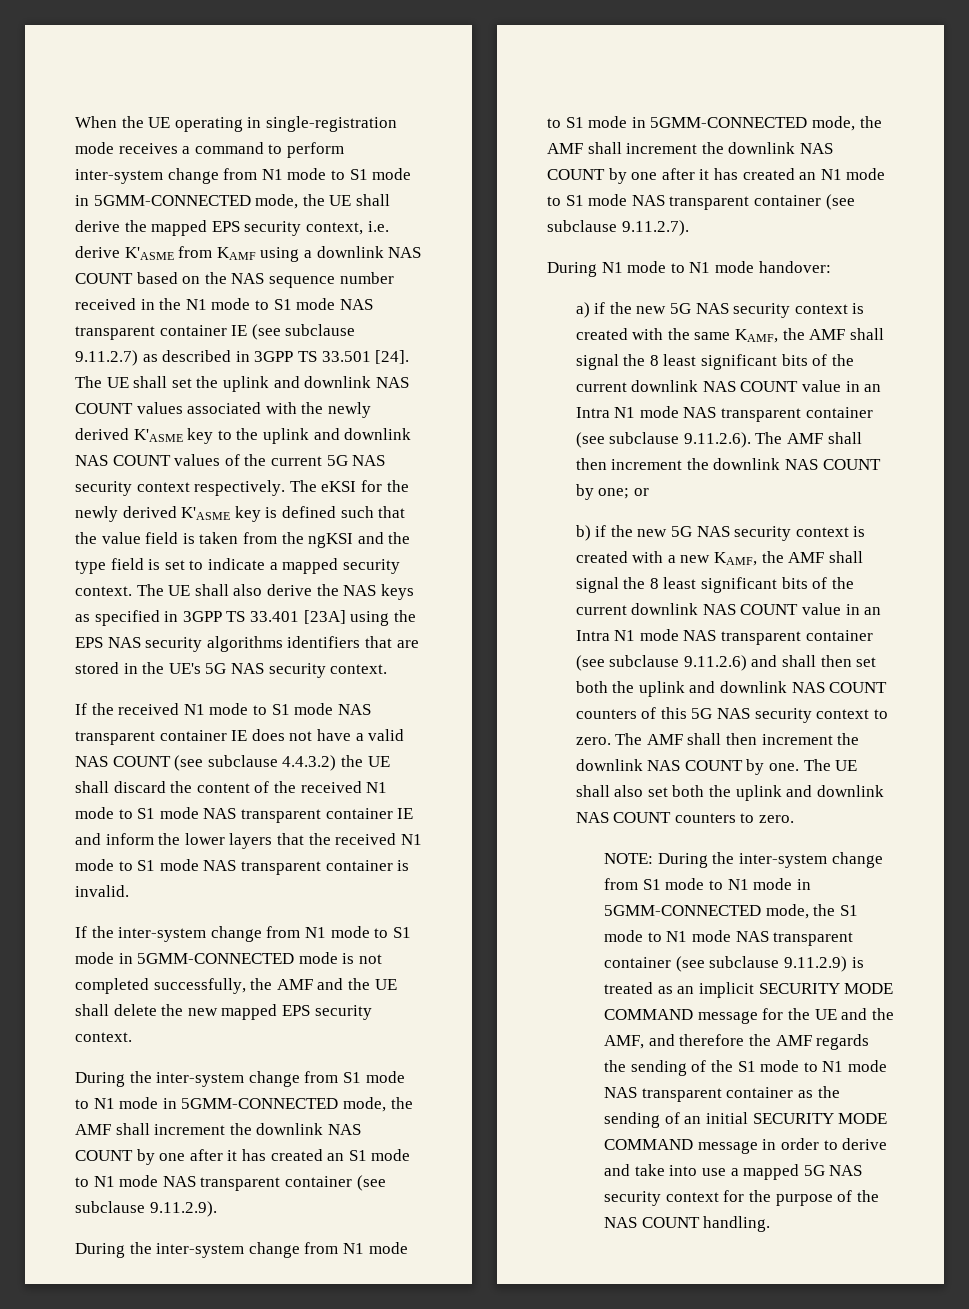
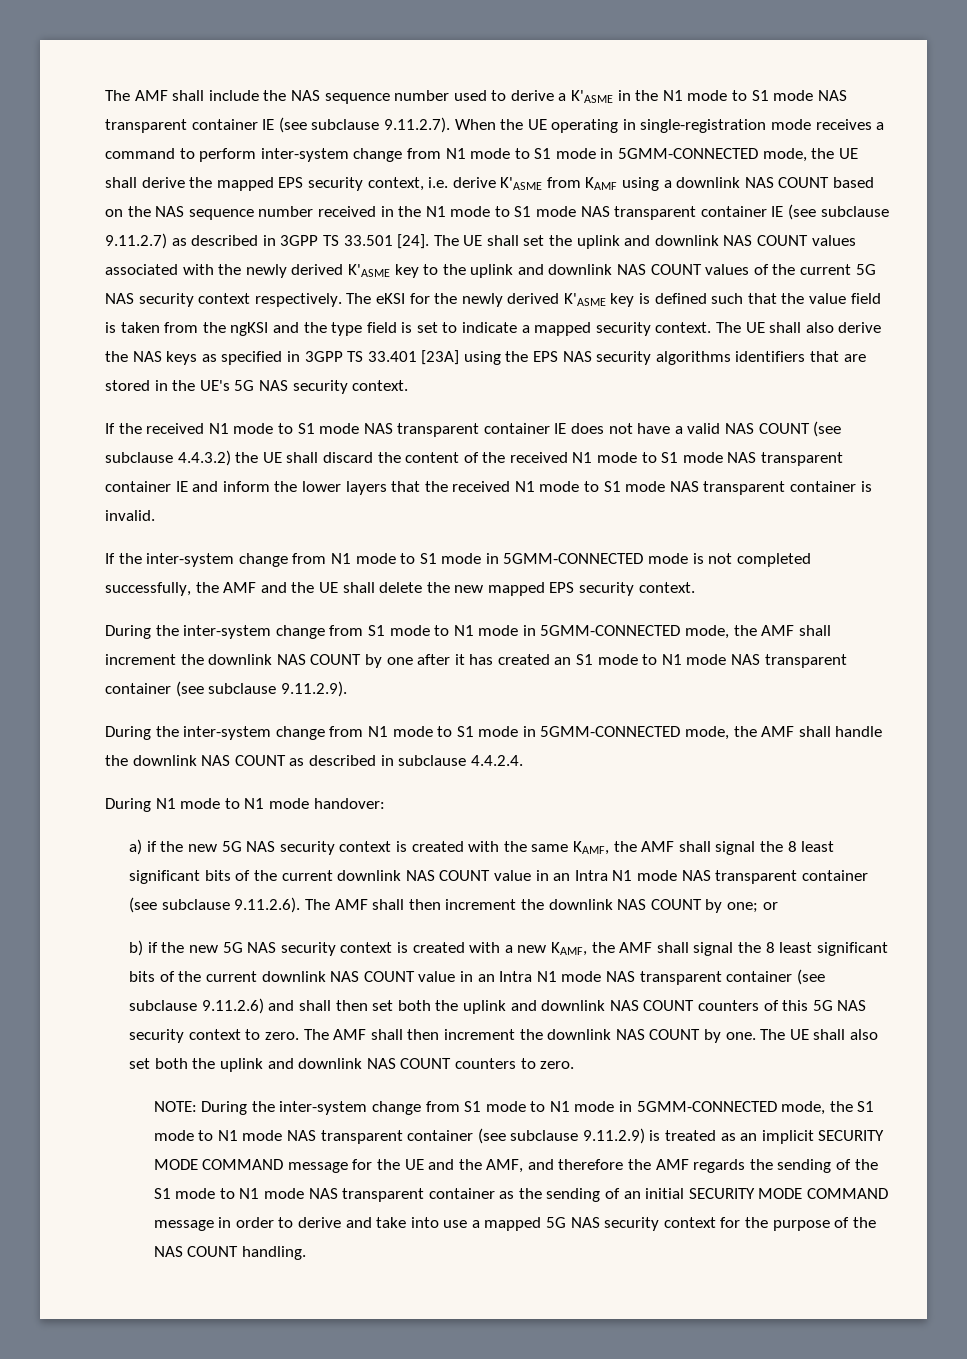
(75, 122) none -> [105,90,847,104] [105,117,450,133] The AMF shall include the NAS sequence number used to derive a K'ASME in the N1 mode to S1 mode NAS transparent container IE (see subclause 9.11.2.7).
[626,142,833,154] [547,168,886,184] [547,194,855,210] [547,220,689,236] increment the downlink NAS COUNT by one after it has created an N1 mode to S1 mode NAS transparent container (see subclause 9.11.2.7). -> [835,726,883,737] [105,755,523,766] handle the downlink NAS COUNT as described in subclause 4.4.2.4.

